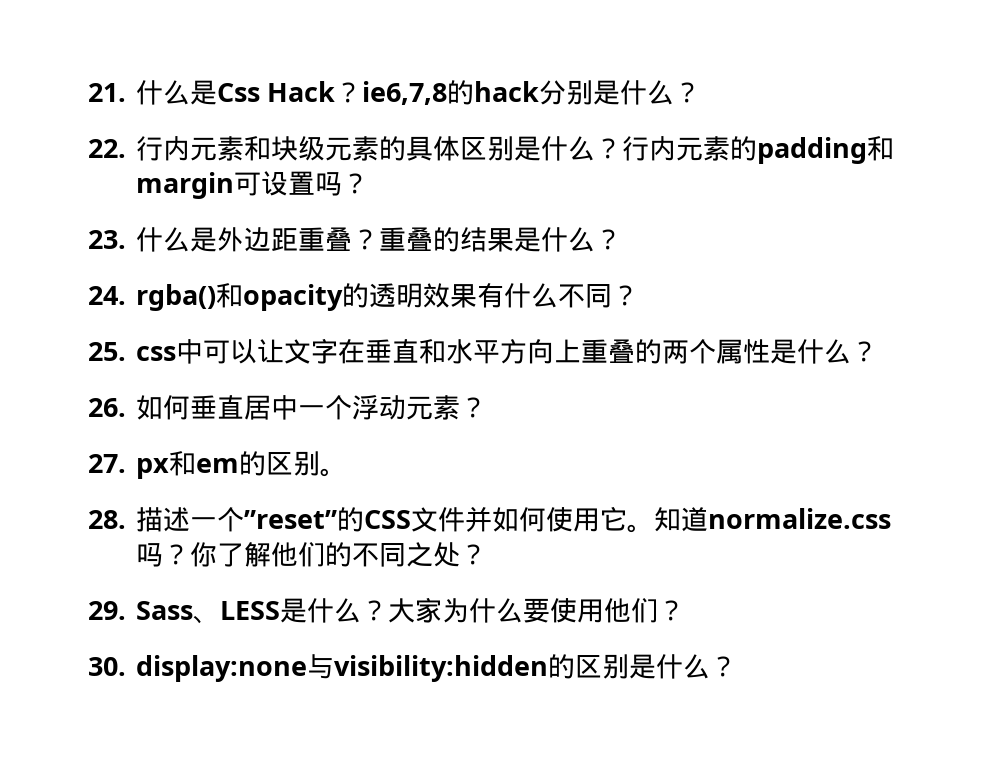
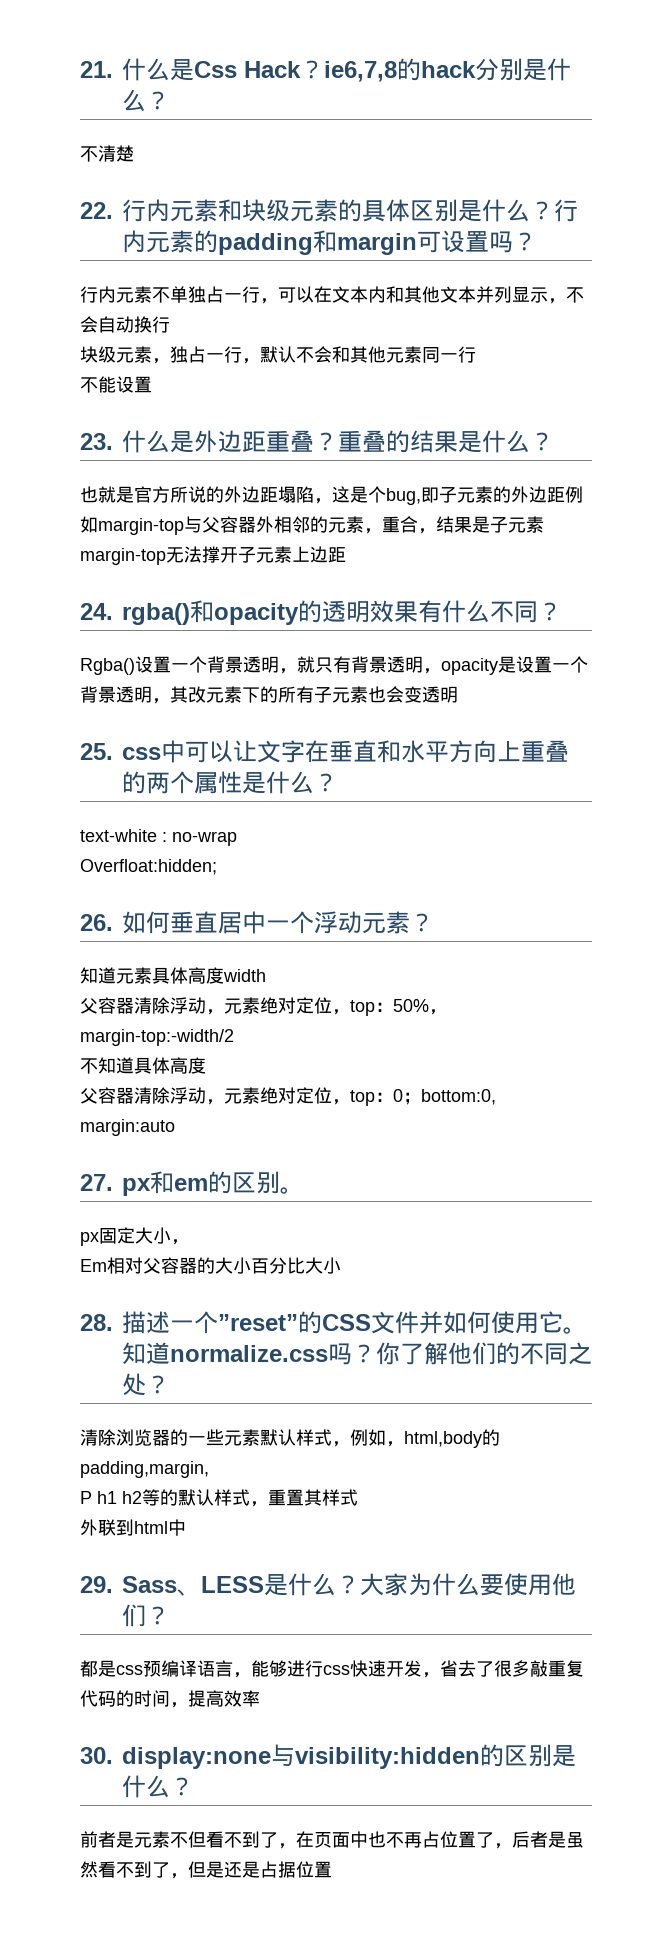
(702, 92) none -> [80,145,134,162] // 不清楚
(369, 183) none -> [80,286,584,304] [80,316,170,333] [80,346,476,364] [80,376,152,393] // 行内元素不单独占一行，可以在文本内和其他文本并列显示，不会自动换行 // 块级元素，独占一行，默认不会和其他元素同一行 // 不能设置
(622, 239) none -> [80,486,583,505] [80,516,544,535] [80,546,346,565] // 也就是官方所说的外边距塌陷，这是个bug,即子元素的外边距例如margin-top与父容器外相邻的元素，重合，结果是子元素margin-top无法撑开子元素上边距
(639, 295) none -> [80,656,588,675] [80,686,458,704] // Rgba()设置一个背景透明，就只有背景透明，opacity是设置一个背景透明，其改元素下的所有子元素也会变透明
(878, 351) none -> [80,829,237,846] [80,859,217,875] // text-white : no-wrap // Overfloat:hidden;
(487, 407) none -> [80,967,266,984] [80,997,447,1016] [80,1029,234,1046] [80,1057,206,1074] [80,1087,496,1106] [80,1119,175,1136] // 知道元素具体高度width // 父容器清除浮动，元素绝对定位，top：50%，margin-top:-width/2 // 不知道具体高度 // 父容器清除浮动，元素绝对定位，top：0；bottom:0, margin:auto
(347, 472) none -> [80,1227,189,1246] [80,1257,341,1274] // px固定大小， // Em相对父容器的大小百分比大小
(487, 554) none -> [80,1429,500,1448] [80,1461,209,1478] [80,1489,358,1507] [80,1519,186,1536] // 清除浏览器的一些元素默认样式，例如，html,body的padding,margin, // P h1 h2等的默认样式，重置其样式 // 外联到html中
(685, 610) none -> [80,1660,584,1678] [80,1690,260,1708] // 都是css预编译语言，能够进行css快速开发，省去了很多敲重复代码的时间，提高效率
(737, 666) none -> [80,1831,584,1849] [80,1861,332,1879] // 前者是元素不但看不到了，在页面中也不再占位置了，后者是虽然看不到了，但是还是占据位置

